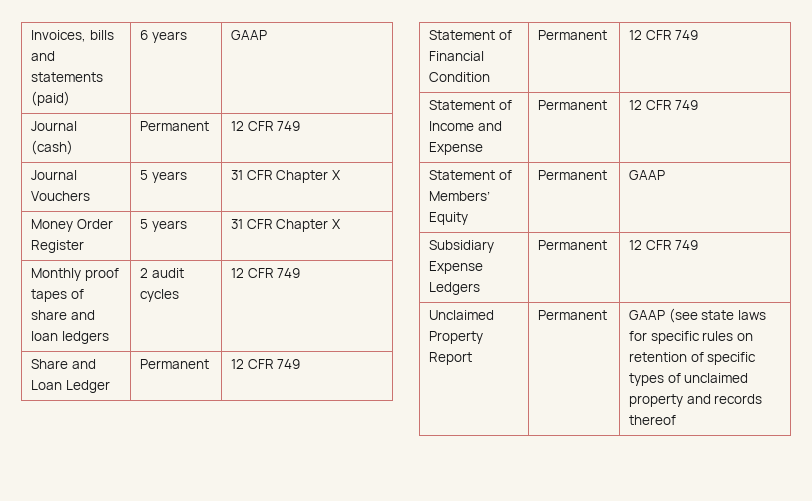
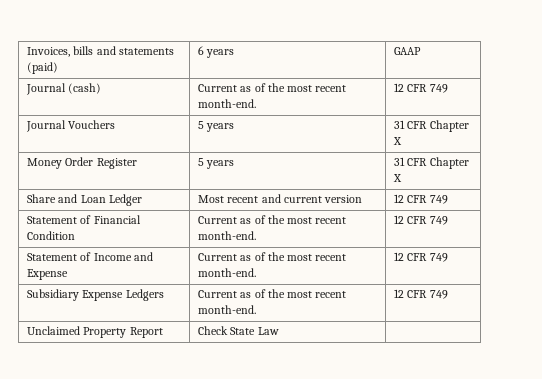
[140,121,210,131] Permanent -> [198,83,347,92] [198,99,257,108] Current as of the most recent month-end.
[31,268,119,281] [31,289,84,302] [31,310,95,320] [31,331,109,344] [140,268,184,278] [140,289,180,302] [231,268,301,278] // Monthly proof tapes of share and loan ledgers | 2 audit cycles | 12 CFR 749 -> (403, 178) none
[140,359,210,369] Permanent -> [198,194,363,203] Most recent and current version
[538,30,608,40] Permanent -> [198,215,347,224] [198,231,257,240] Current as of the most recent month-end.
[538,100,608,110] [629,100,699,110] [429,170,512,180] [429,191,491,201] [429,212,469,225] [538,170,608,180] [629,170,666,180] [429,240,495,253] [429,261,484,274] [429,282,481,295] [538,240,608,250] Permanent | 12 CFR 749 // Statement of Members’ Equity | Permanent | GAAP // Subsidiary Expense Ledgers | Permanent -> [198,252,347,261] [198,268,257,277] [394,252,448,262] [27,289,164,301] [198,289,347,298] [198,305,257,314] Current as of the most recent month-end. | 12 CFR 749 // Subsidiary Expense Ledgers | Current as of the most recent month-end.
[538,310,608,320] [629,308,767,323] [629,331,754,344] [629,352,757,365] [629,373,749,386] [629,394,763,407] [629,415,677,425] Permanent | GAAP (see state laws for specific rules on retention of specific types of unclaimed property and records thereof -> [198,326,279,335] Check State Law |

